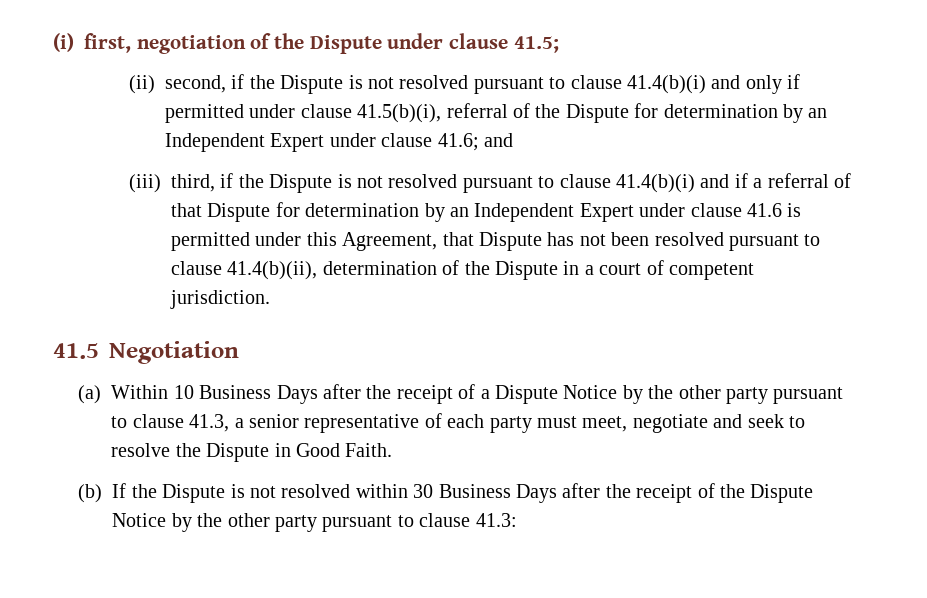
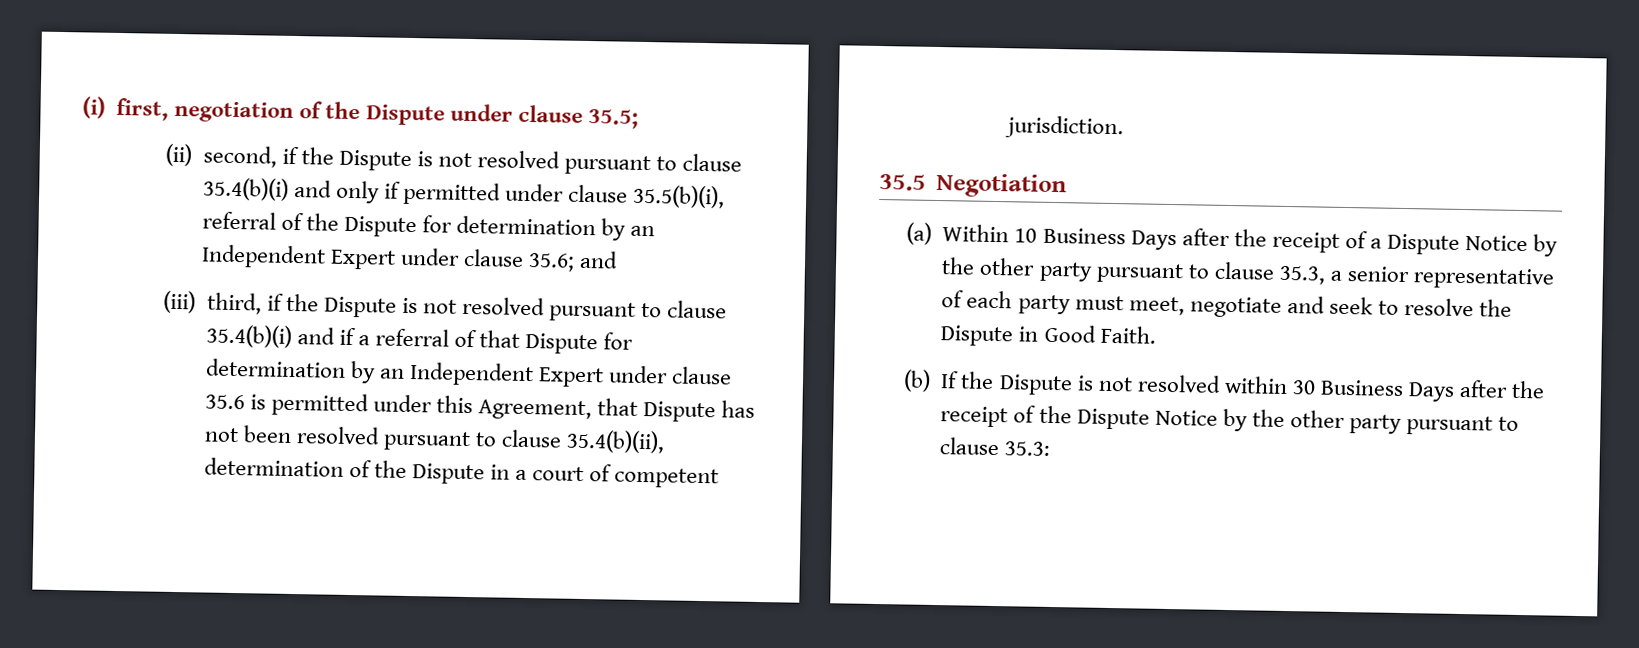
[513,36,559,53] 41.5; -> [587,109,639,129] 35.5;
[627,75,707,94] 41.4(b)(i) -> [202,177,289,201] 35.4(b)(i)
[357,104,442,123] 41.5(b)(i), -> [632,184,726,209] 35.5(b)(i),
[437,133,479,151] 41.6; -> [527,253,575,272] 35.6;
[616,174,696,193] 41.4(b)(i) -> [205,324,292,348] 35.4(b)(i)
[747,203,783,217] 41.6 -> [204,394,245,410] 35.6
[227,261,318,280] 41.4(b)(ii), -> [566,429,666,454] 35.4(b)(ii),
[53,343,99,359] 41.5 -> [879,174,926,191] 35.5
[189,414,230,432] 41.3, -> [1278,265,1326,285] 35.3,
[475,513,517,527] 41.3: -> [1004,441,1052,456] 35.3:

